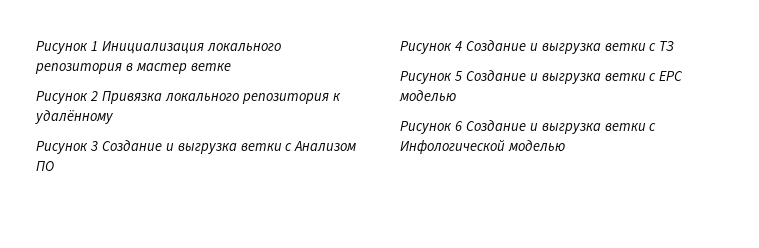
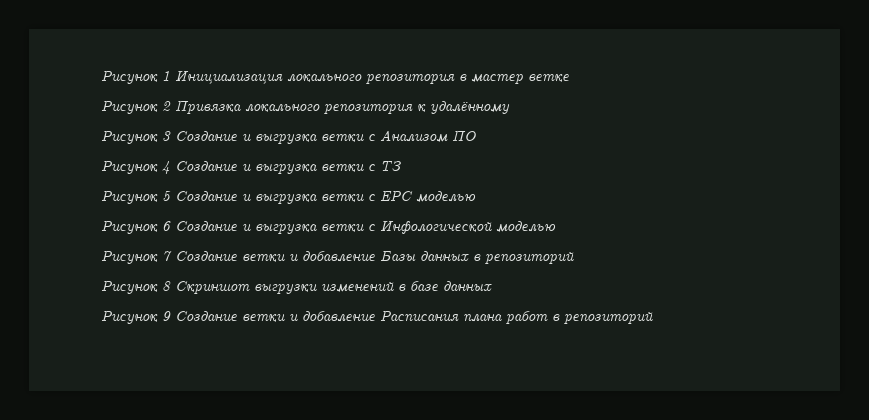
(565, 146) none -> [101,250,574,265] [101,280,492,295] [101,310,653,325] // Рисунок 7 Создание ветки и добавление Базы данных в репозиторий // Рисунок 8 Скриншот выгрузки изменений в базе данных // Рисунок 9 Создание ветки и добавление Расписания плана работ в репозиторий

